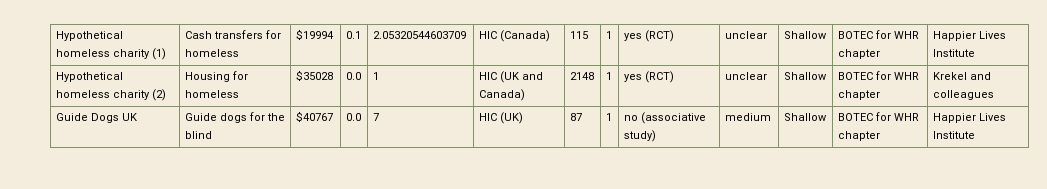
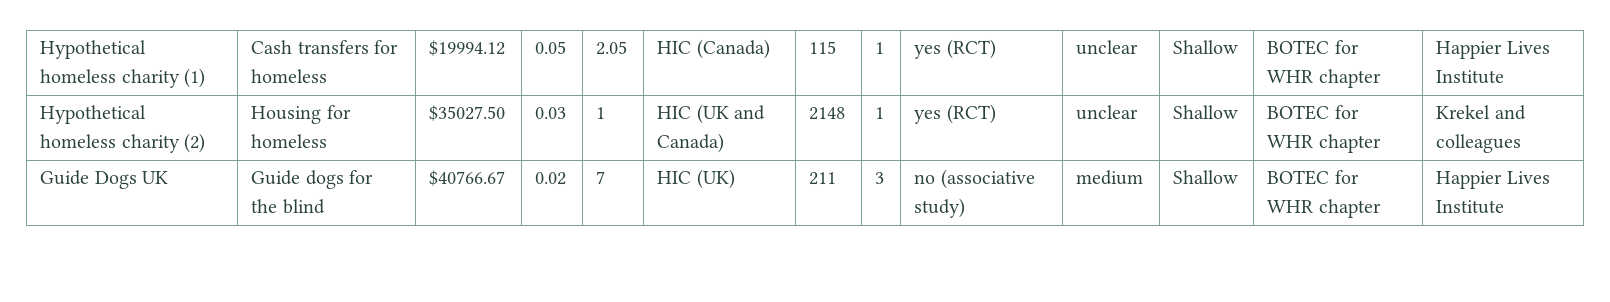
[295,29,334,40] [345,31,361,39] [372,31,466,39] $19994 | 0.1 | 2.05320544603709 -> [429,40,506,56] [535,41,567,54] [596,41,628,55] $19994.12 | 0.05 | 2.05
[295,70,333,81] [345,72,361,80] $35028 | 0.0 -> [429,105,506,121] [535,107,567,119] $35027.50 | 0.03
[295,111,333,122] [345,113,361,121] $40767 | 0.0 -> [429,170,506,186] [535,172,567,185] $40766.67 | 0.02
[569,113,582,121] [605,113,612,121] 87 | 1 -> [809,172,837,185] [875,172,885,184] 211 | 3

